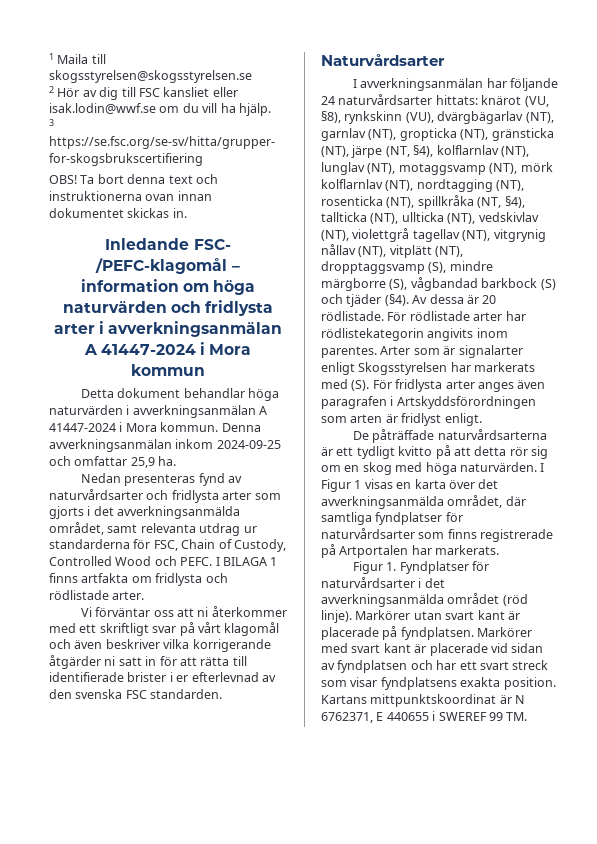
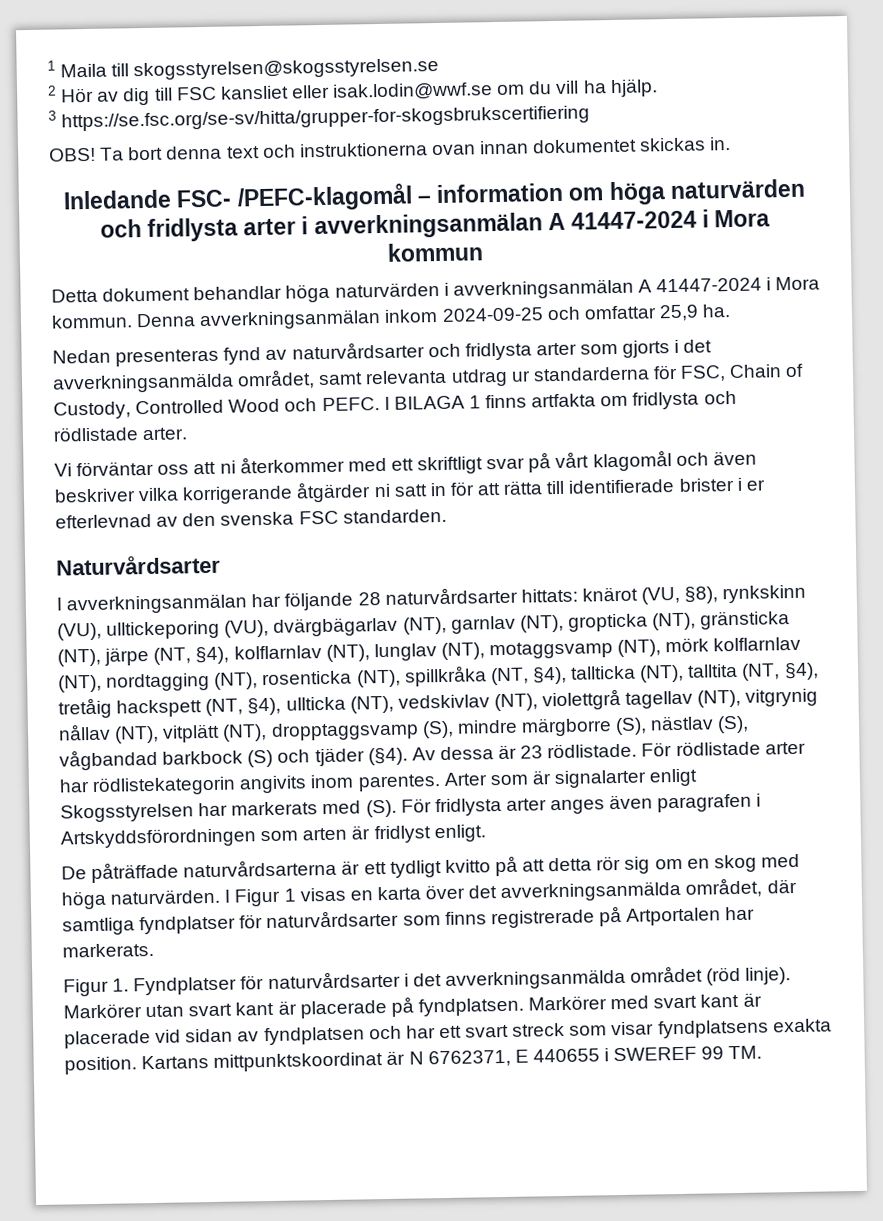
[321,96,335,105] 24 -> [357,592,381,606] 28
(434, 117) none -> [106,619,270,640] ulltickeporing (VU),
(399, 218) none -> [687,662,819,681] [58,697,282,719] talltita (NT, §4), tretåig hackspett (NT, §4),
(408, 284) none -> [650,715,750,734] nästlav (S),
[482,295,497,304] 20 -> [520,745,544,759] 23

